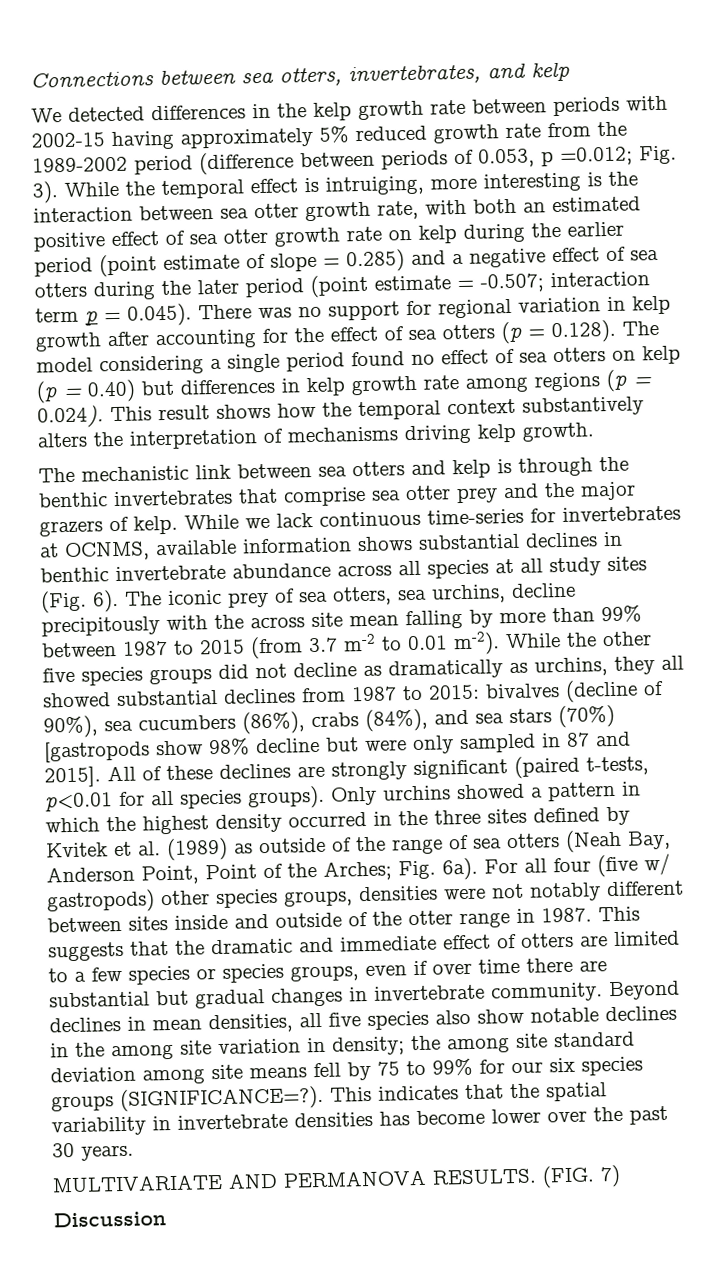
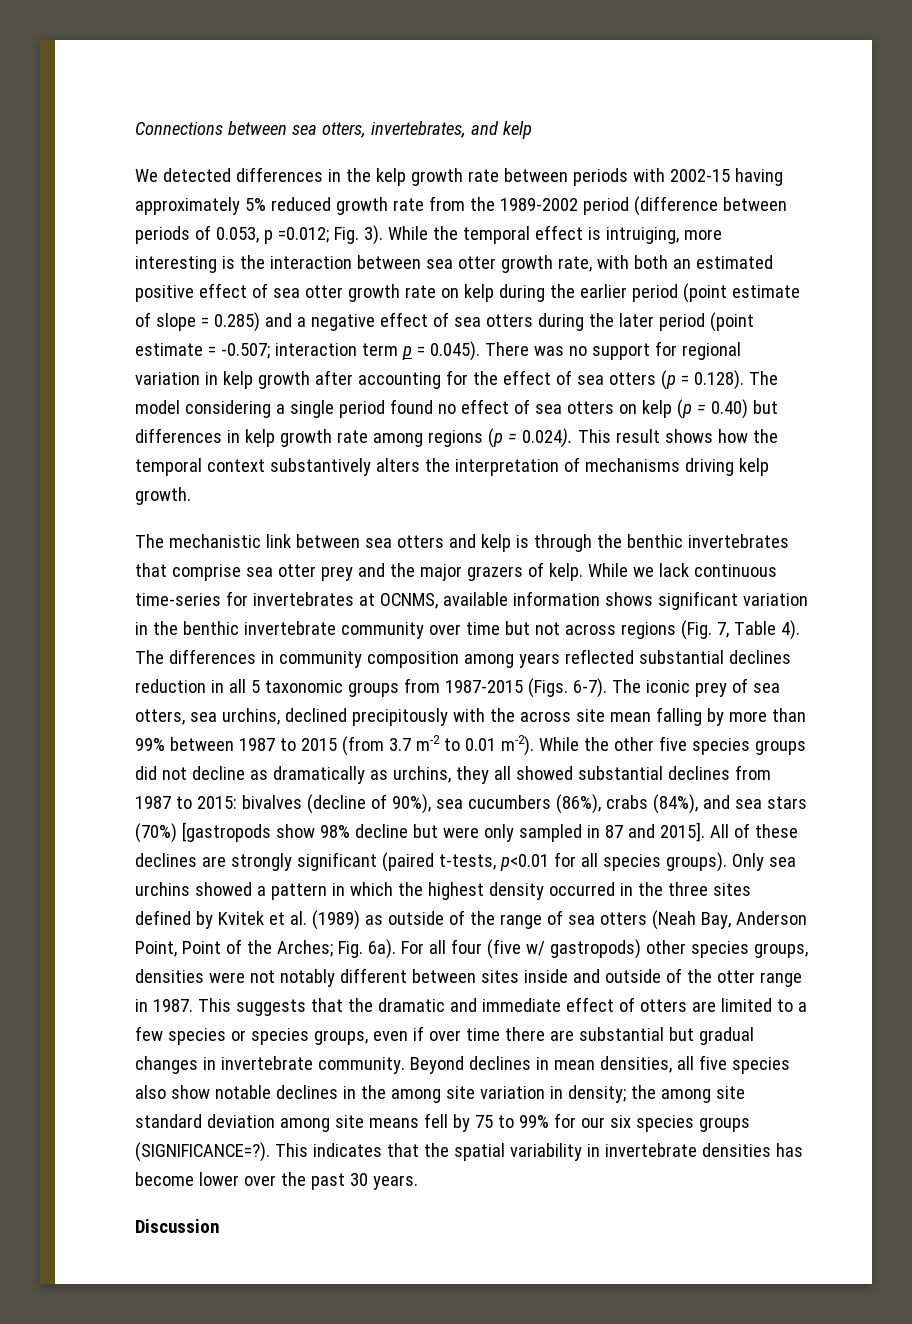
[418,531,623,550] [40,556,647,583] [40,589,119,614] substantial declines in benthic invertebrate abundance across all species at all study sites (Fig. 6). -> [657,591,808,610] [135,620,800,640] [135,649,791,668] [135,678,607,698] significant variation in the benthic invertebrate community over time but not across regions (Fig. 7, Table 4). The differences in community composition among years reflected substantial declines reduction in all 5 taxonomic groups from 1987-2015 (Figs. 6-7).
[511,582,576,598] decline -> [284,708,347,722] declined
(377, 796) none -> [768,857,796,867] sea
[52,1164,621,1193] // MULTIVARIATE AND PERMANOVA RESULTS. (FIG. 7) -> (418, 1182) none

